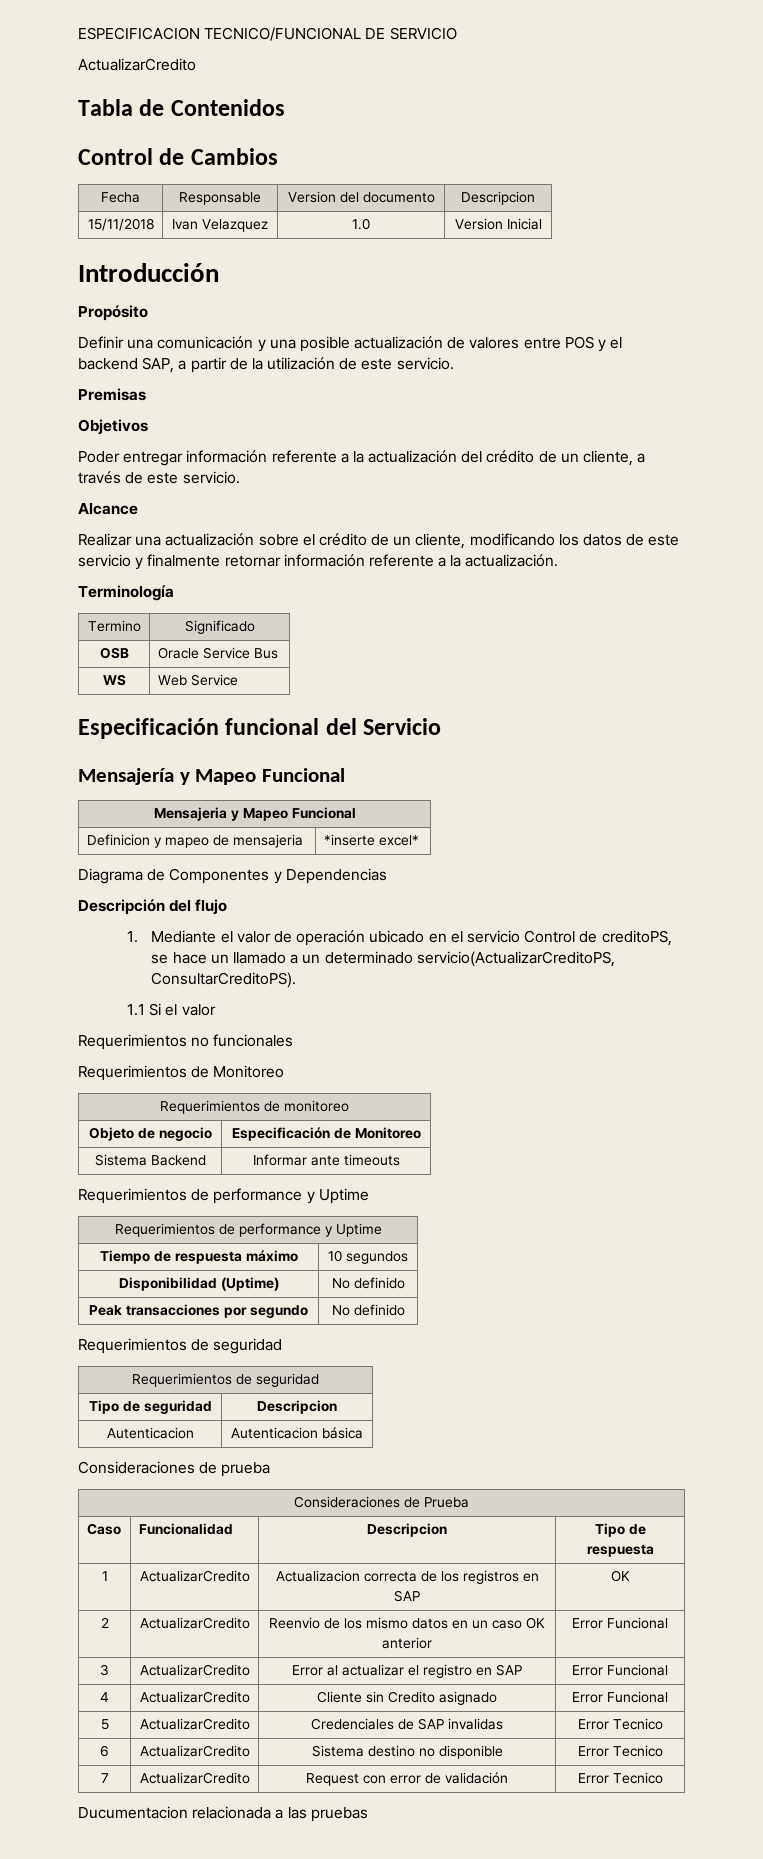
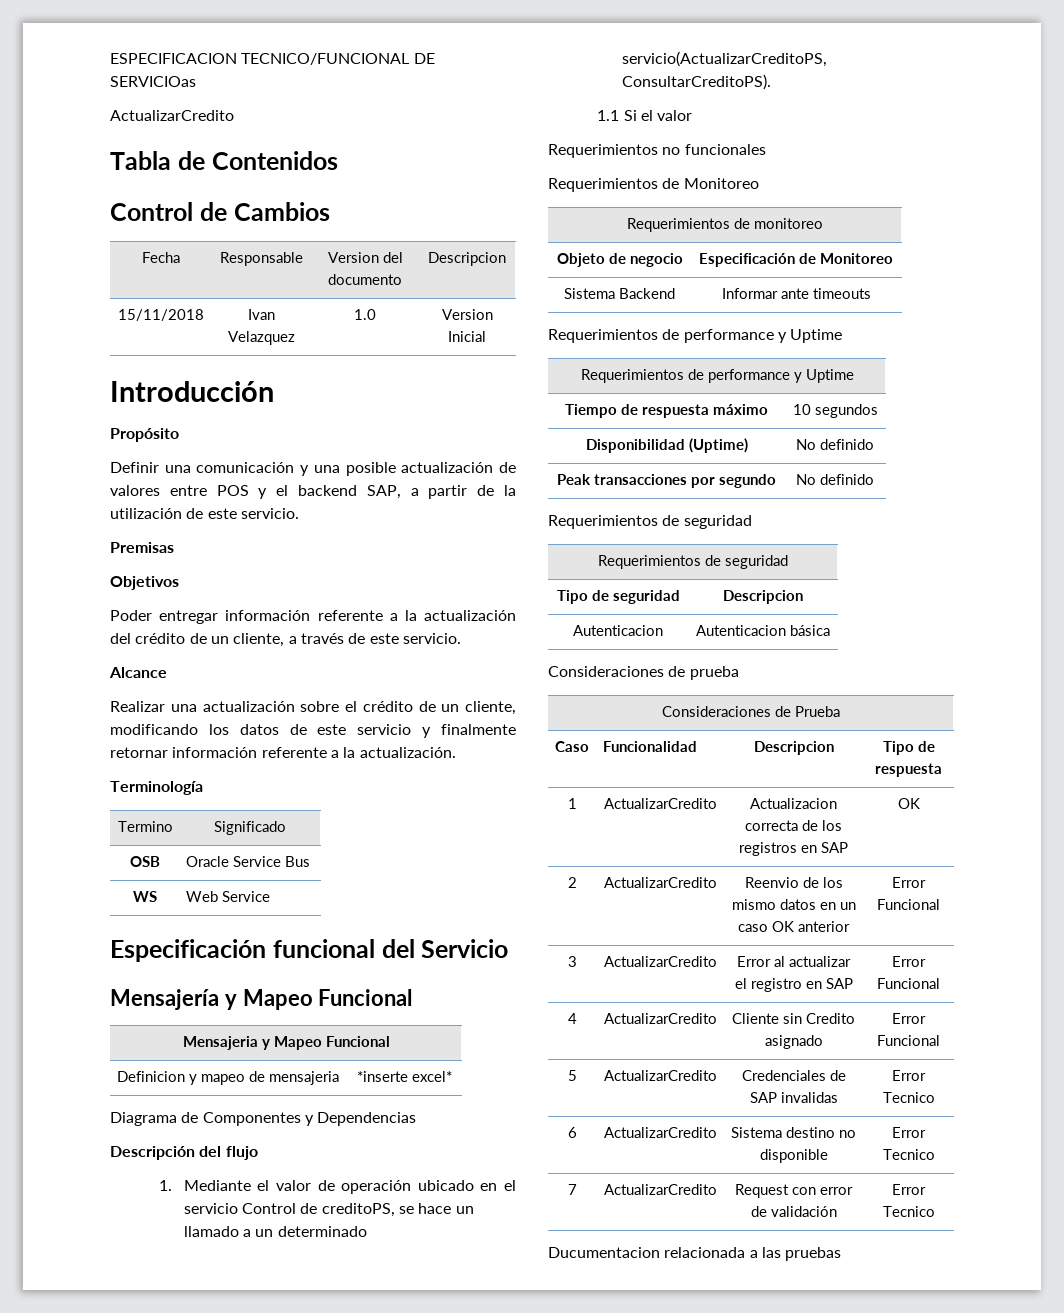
[389,27,457,40] SERVICIO -> [110,76,196,87] SERVICIOas

